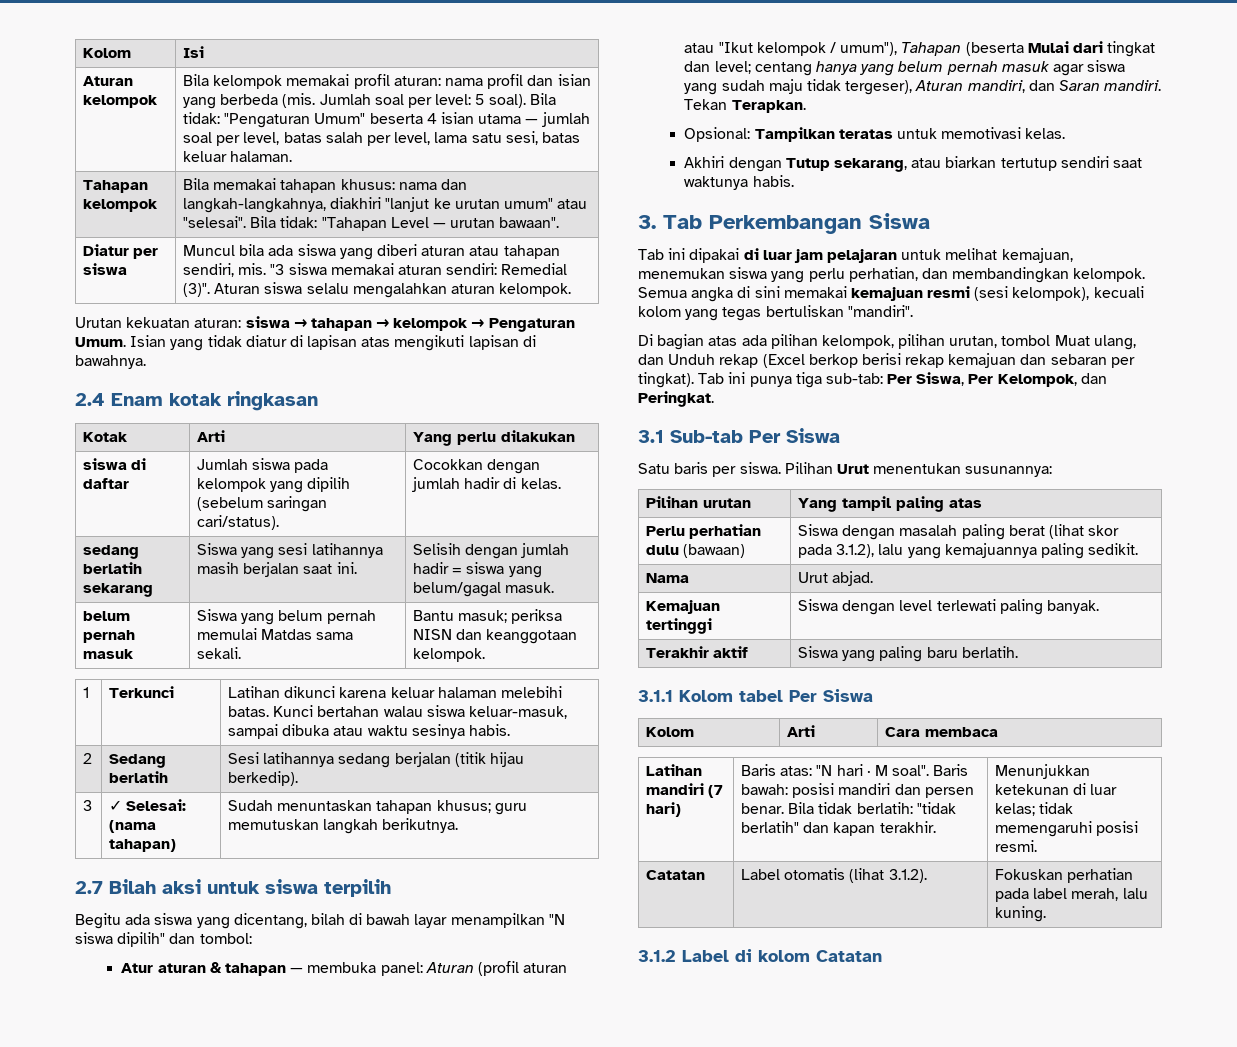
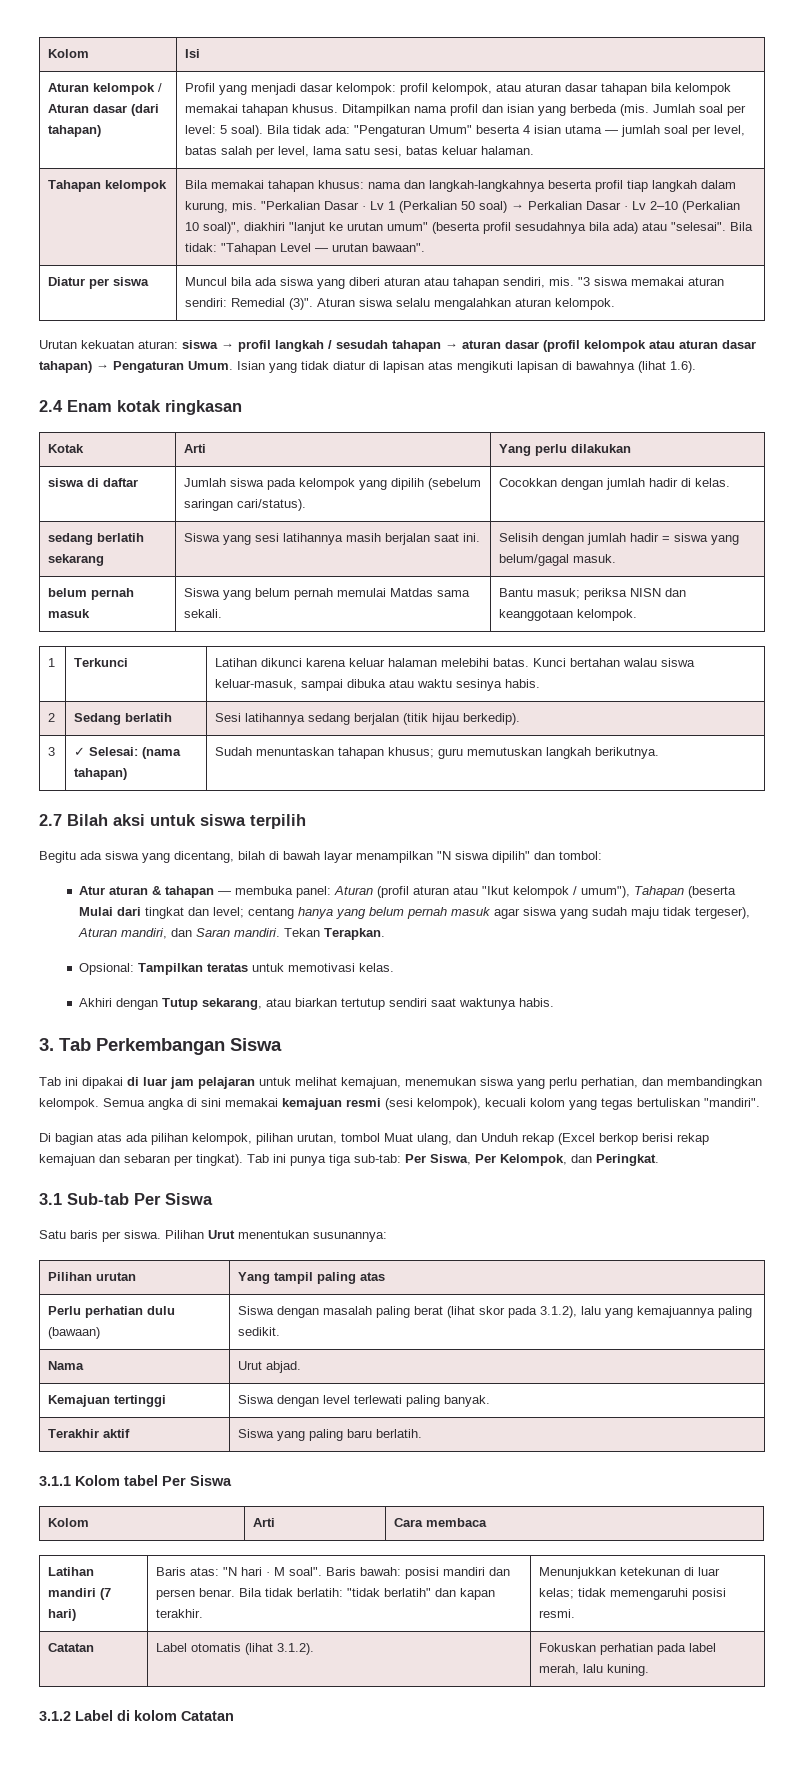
[183,74,441,89] | Bila kelompok memakai profil aturan: -> [158,83,163,92] [48,104,160,116] [48,125,102,137] [185,83,732,95] [185,104,411,116] / Aturan dasar (dari tahapan) | Profil yang menjadi dasar kelompok: profil kelompok, atau aturan dasar tahapan bila kelompok memakai tahapan khusus. Ditampilkan
[183,112,221,124] tidak: -> [293,125,351,134] tidak ada:
[183,198,327,213] langkah-langkahnya, -> [429,180,737,192] [185,201,741,213] [185,222,241,234] langkah-langkahnya beserta profil tiap langkah dalam kurung, mis. "Perkalian Dasar · Lv 1 (Perkalian 50 soal) → Perkalian Dasar · Lv 2–10 (Perkalian 10 soal)",
(553, 203) none -> [432,222,639,234] (beserta profil sesudahnya bila ada)
[310,318,469,331] tahapan → kelompok -> [238,340,756,352] [39,361,92,373] profil langkah / sesudah tahapan → aturan dasar (profil kelompok atau aturan dasar tahapan)
[75,355,146,369] bawahnya. -> [576,361,696,373] bawahnya (lihat 1.6).

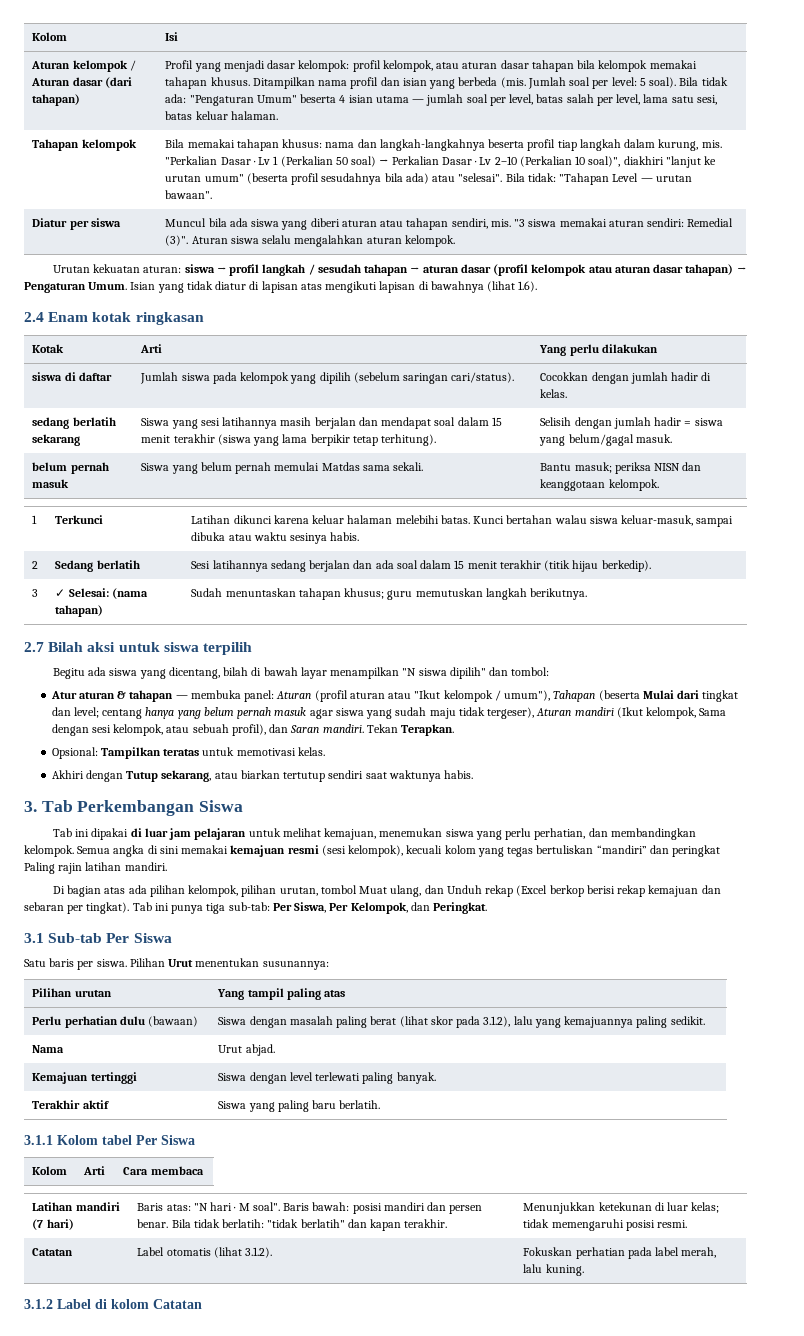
[434,533,481,542] saat ini. -> [358,417,502,429] [141,434,437,446] dan mendapat soal dalam 15 menit terakhir (siswa yang lama berpikir tetap terhitung).
(400, 719) none -> [353,560,541,569] dan ada soal dalam 15 menit terakhir
[120,928,167,939] mandiri, -> [574,707,727,719] [51,724,266,736] mandiri (Ikut kelompok, Sama dengan sesi kelompok, atau sebuah profil),
[704,1098,760,1107] "mandiri". -> [596,845,721,857] [24,862,167,874] “mandiri” dan peringkat Paling rajin latihan mandiri.

